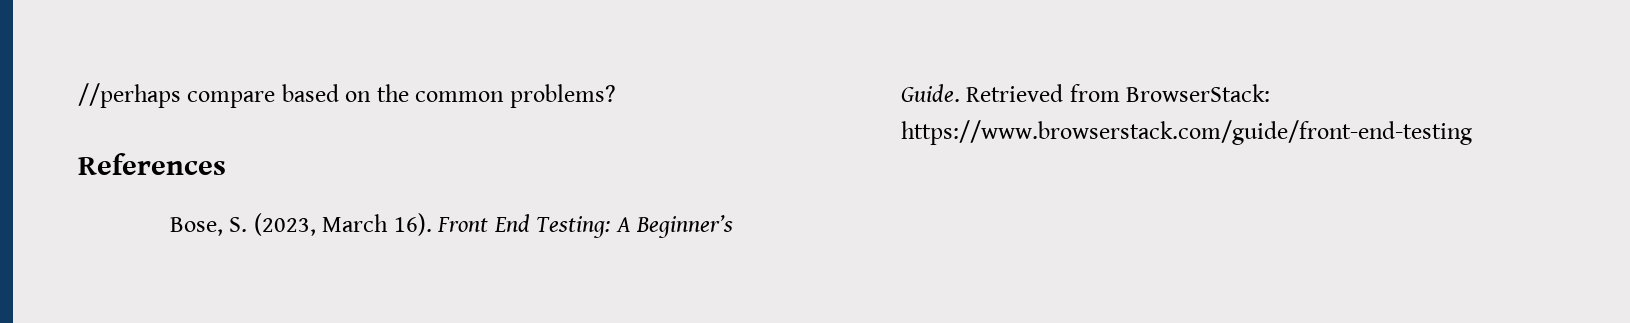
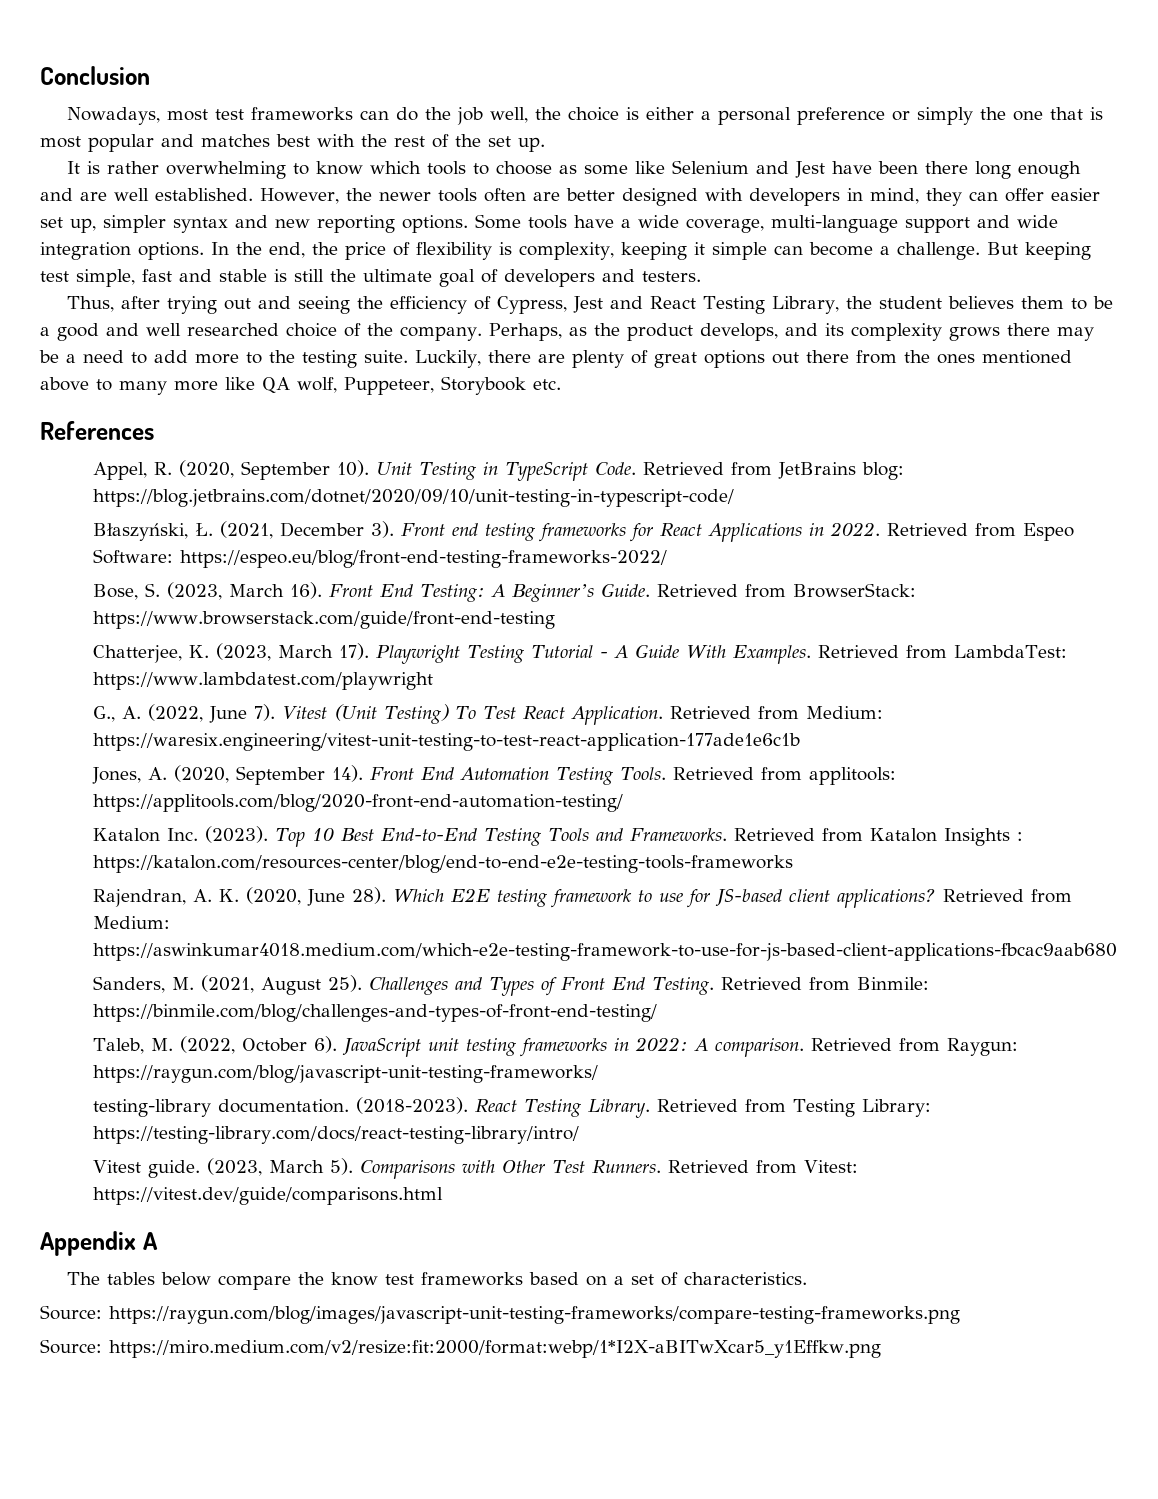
[78,83,616,108] [78,153,226,175] //perhaps compare based on the common problems? // References -> [40,66,150,85] [66,107,1103,125] [40,134,545,152] [66,160,1081,179] [40,188,1100,206] [40,214,1058,233] [40,242,1091,260] [40,269,701,287] [66,296,1113,314] [40,323,1094,341] [39,350,1072,368] [40,376,561,395] [40,421,154,440] [93,460,905,481] [93,489,735,507] [93,521,1075,542] [93,549,668,568] Conclusion // Nowadays, most test frameworks can do the job well, the choice is either a personal preference or simply the one that is most popular and matches best with the rest of the set up. // It is rather overwhelming to know which tools to choose as some like Selenium and Jest have been there long enough and are well established. However, the newer tools often are better designed with developers in mind, they can offer easier set up, simpler syntax and new reporting options. Some tools have a wide coverage, multi-language support and wide integration options. In the end, the price of flexibility is complexity, keeping it simple can become a challenge. But keeping test simple, fast and stable is still the ultimate goal of developers and testers. // Thus, after trying out and seeing the efficiency of Cypress, Jest and React Testing Library, the student believes them to be a good and well researched choice of the company. Perhaps, as the product develops, and its complexity grows there may be a need to add more to the testing suite. Luckily, there are plenty of great options out there from the ones mentioned above to many more like QA wolf, Puppeteer, Storybook etc. // References // Appel, R. (2020, September 10). Unit Testing in TypeScript Code. Retrieved from JetBrains blog: https://blog.jetbrains.com/dotnet/2020/09/10/unit-testing-in-typescript-code/ // Błaszyński, Ł. (2021, December 3). Front end testing frameworks for React Applications in 2022. Retrieved from Espeo Software: https://espeo.eu/blog/front-end-testing-frameworks-2022/
(1472, 132) none -> [93,643,1068,664] [93,672,434,690] [93,704,884,725] [93,733,801,751] [92,765,897,785] [93,794,624,812] [93,826,1024,847] [93,855,794,873] [93,887,1073,908] [93,916,171,929] [93,943,1118,961] [93,975,930,996] [93,1004,658,1022] [93,1036,1019,1057] [93,1065,599,1083] [93,1097,932,1118] [93,1126,580,1144] [93,1158,859,1179] [93,1187,444,1205] [40,1231,158,1256] [66,1272,807,1290] [40,1305,960,1324] [40,1339,881,1358] // Chatterjee, K. (2023, March 17). Playwright Testing Tutorial - A Guide With Examples. Retrieved from LambdaTest: https://www.lambdatest.com/playwright // G., A. (2022, June 7). Vitest (Unit Testing) To Test React Application. Retrieved from Medium: https://waresix.engineering/vitest-unit-testing-to-test-react-application-177ade1e6c1b // Jones, A. (2020, September 14). Front End Automation Testing Tools. Retrieved from applitools: https://applitools.com/blog/2020-front-end-automation-testing/ // Katalon Inc. (2023). Top 10 Best End-to-End Testing Tools and Frameworks. Retrieved from Katalon Insights : https://katalon.com/resources-center/blog/end-to-end-e2e-testing-tools-frameworks // Rajendran, A. K. (2020, June 28). Which E2E testing framework to use for JS-based client applications? Retrieved from Medium: https://aswinkumar4018.medium.com/which-e2e-testing-framework-to-use-for-js-based-client-applications-fbcac9aab680 // Sanders, M. (2021, August 25). Challenges and Types of Front End Testing. Retrieved from Binmile: https://binmile.com/blog/challenges-and-types-of-front-end-testing/ // Taleb, M. (2022, October 6). JavaScript unit testing frameworks in 2022: A comparison. Retrieved from Raygun: https://raygun.com/blog/javascript-unit-testing-frameworks/ // testing-library documentation. (2018-2023). React Testing Library. Retrieved from Testing Library: https://testing-library.com/docs/react-testing-library/intro/ // Vitest guide. (2023, March 5). Comparisons with Other Test Runners. Retrieved from Vitest: https://vitest.dev/guide/comparisons.html // Appendix A // The tables below compare the know test frameworks based on a set of characteristics. // Source: https://raygun.com/blog/images/javascript-unit-testing-frameworks/compare-testing-frameworks.png // Source: https://miro.medium.com/v2/resize:fit:2000/format:webp/1*I2X-aBITwXcar5_y1Effkw.png

